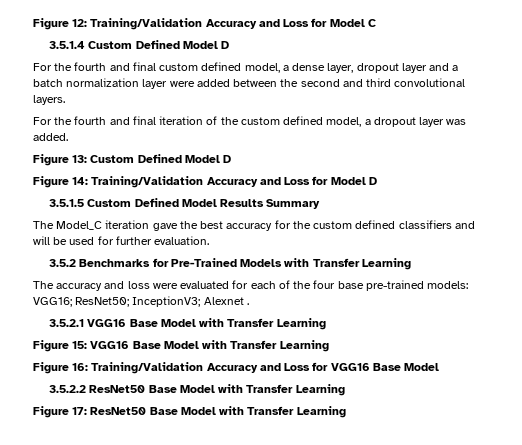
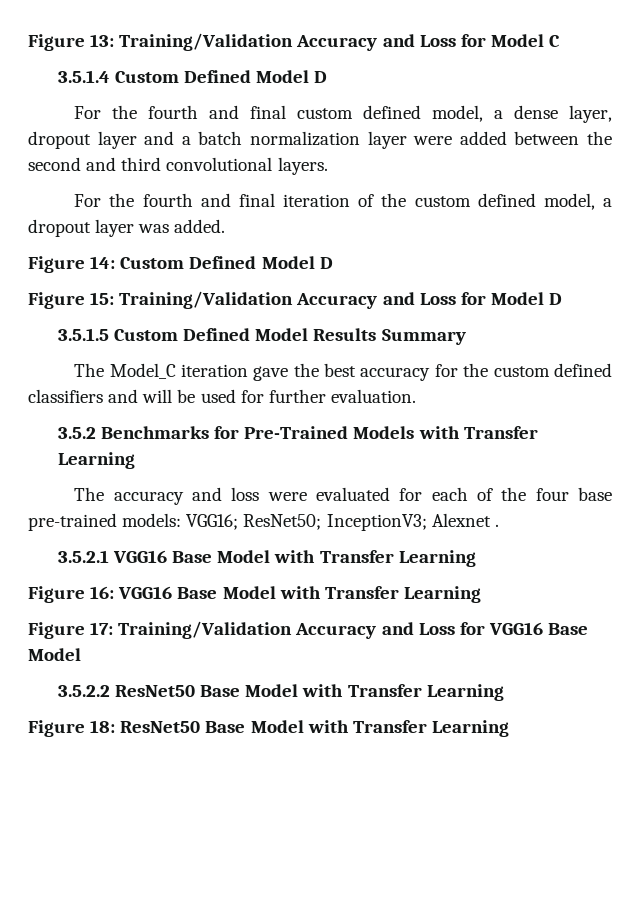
[33,18,88,30] Figure 12: -> [28,34,115,51] Figure 13:
[72,155,88,163] 13: -> [90,256,116,269] 14:
[72,177,89,185] 14: -> [90,292,115,305] 15:
[72,340,329,352] [33,362,89,374] 15: VGG16 Base Model with Transfer Learning // Figure 16: -> [90,586,481,603] [28,622,114,639] 16: VGG16 Base Model with Transfer Learning // Figure 17:
[72,407,88,415] 17: -> [90,720,116,733] 18:

